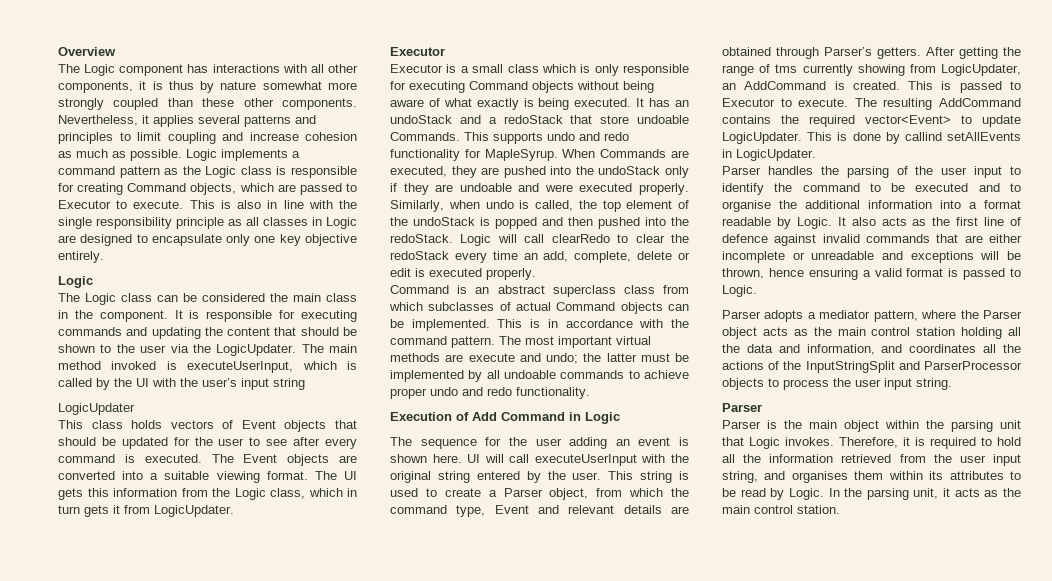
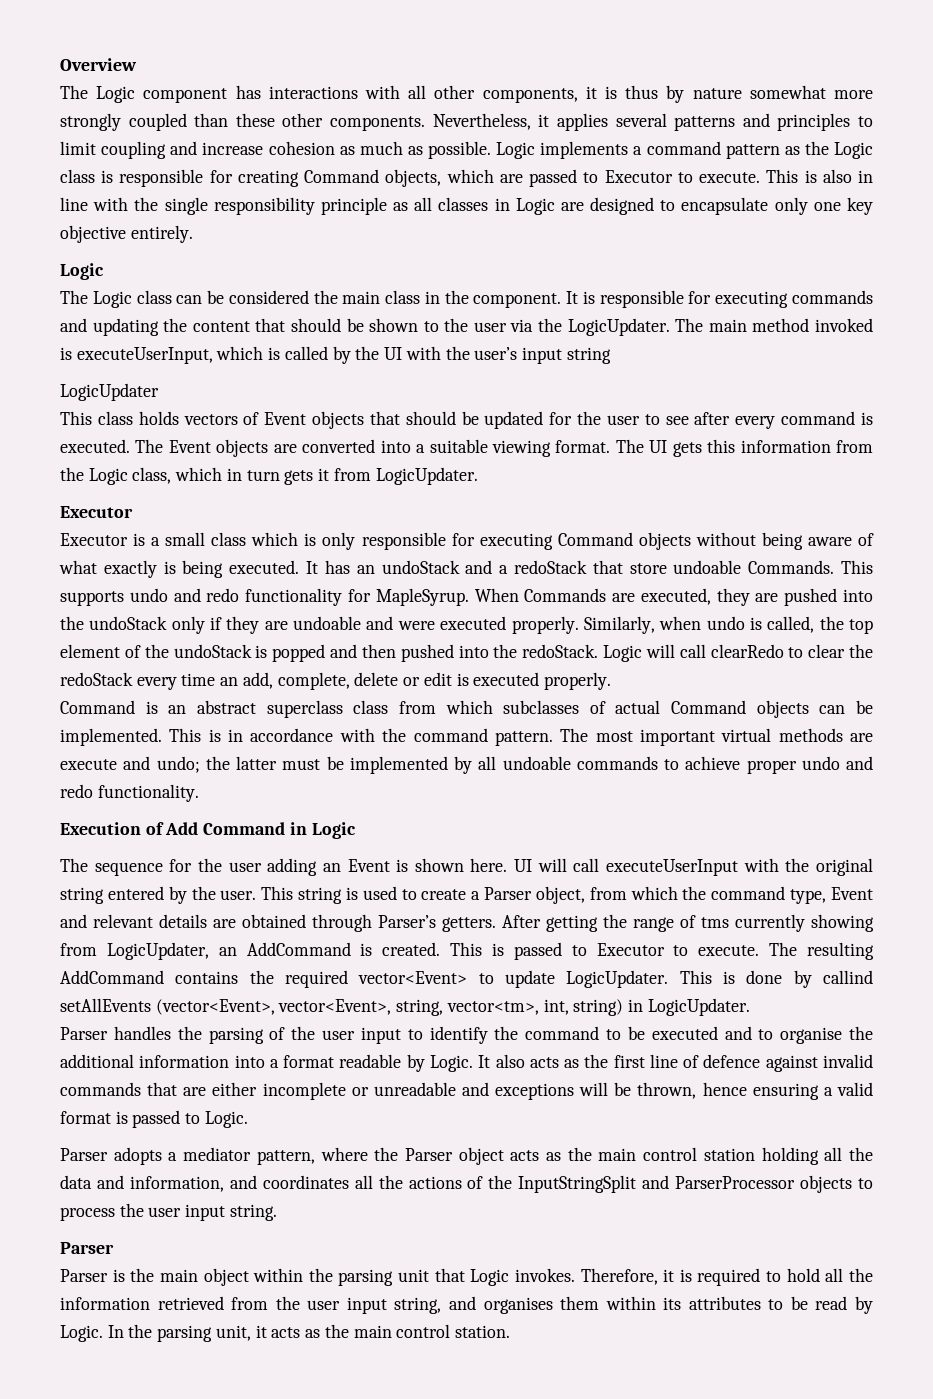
[638,437,671,446] event -> [347,859,390,872] Event
(1021, 136) none -> [155,999,624,1016] (vector<Event>, vector<Event>, string, vector<tm>, int, string)

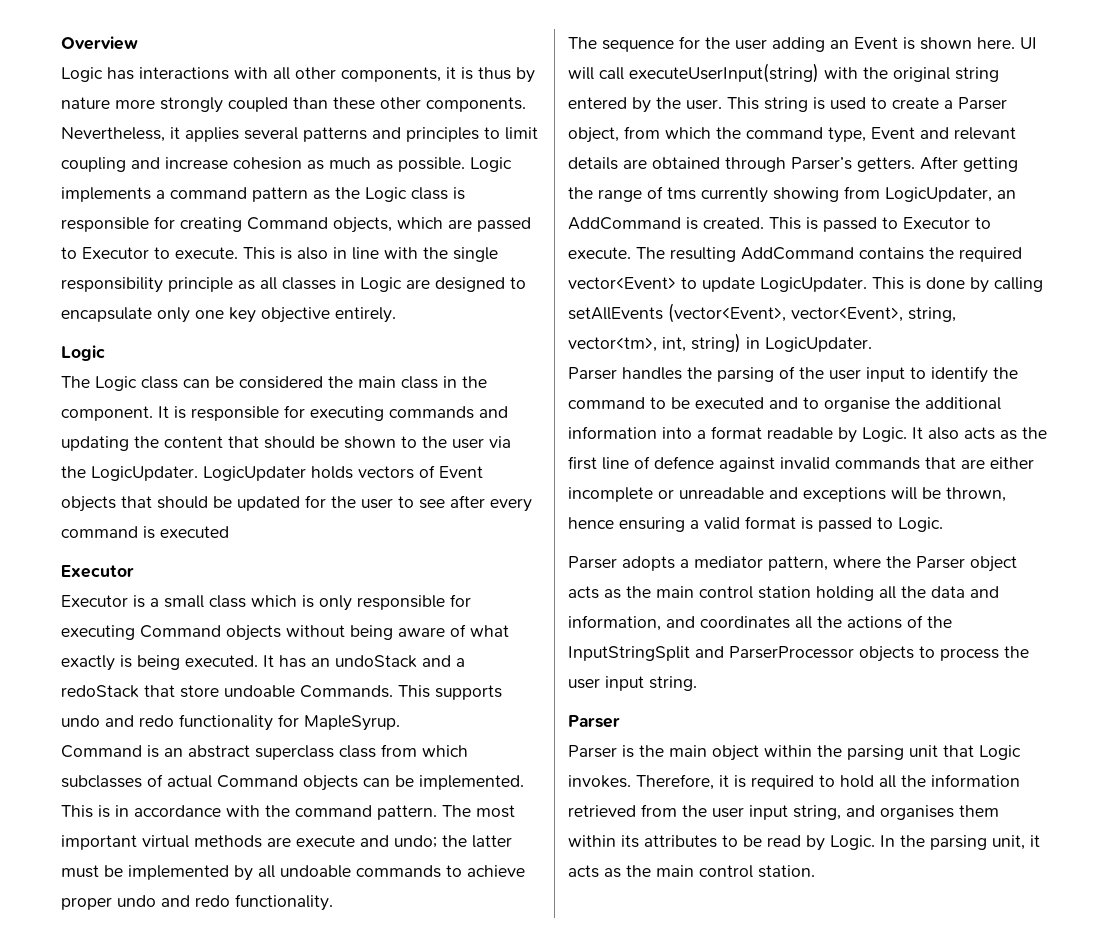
[60,85,228,103] The Logic component -> [61,67,103,82] Logic
[749,85,826,99] somewhat -> (110, 103) none
[675,318,873,332] [60,346,611,364] The main method invoked is executeUserInput, which is called by the UI with the user’s input string // -> (198, 473) none
[60,411,133,425] // This class -> (306, 473) none
[60,439,873,457] [60,467,478,485] executed. The Event objects are converted into a suitable viewing format. The UI gets this information from the Logic class, which in turn gets it from LogicUpdater. -> [160,526,229,538] executed
[474,588,874,606] [60,616,874,634] [60,644,874,662] [60,672,611,690] When Commands are executed, they are pushed into the undoStack only if they are undoable and were executed properly. Similarly, when undo is called, the top element of the undoStack is popped and then pushed into the redoStack. Logic will call clearRedo to clear the redoStack every time an add, complete, delete or edit is executed properly. -> (400, 723) none
[60,822,356,839] // Execution of Add Command in Logic -> (333, 902) none
[606,859,739,876] executeUserInput -> [629,63,819,83] executeUserInput(string)
[823,970,874,984] callind -> [994,277,1043,292] calling

